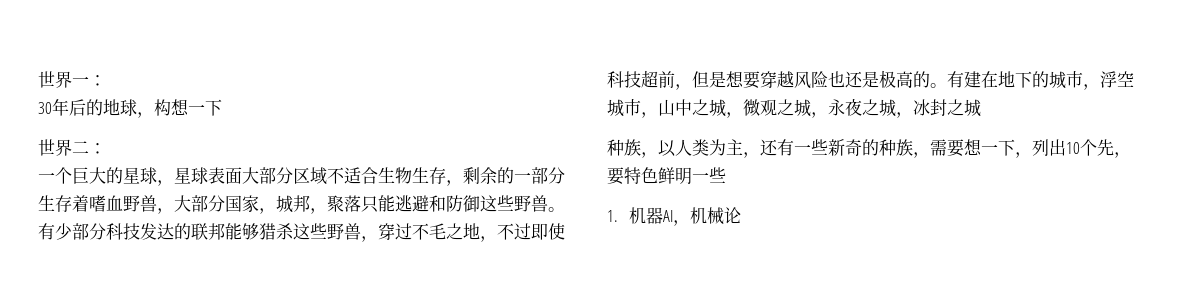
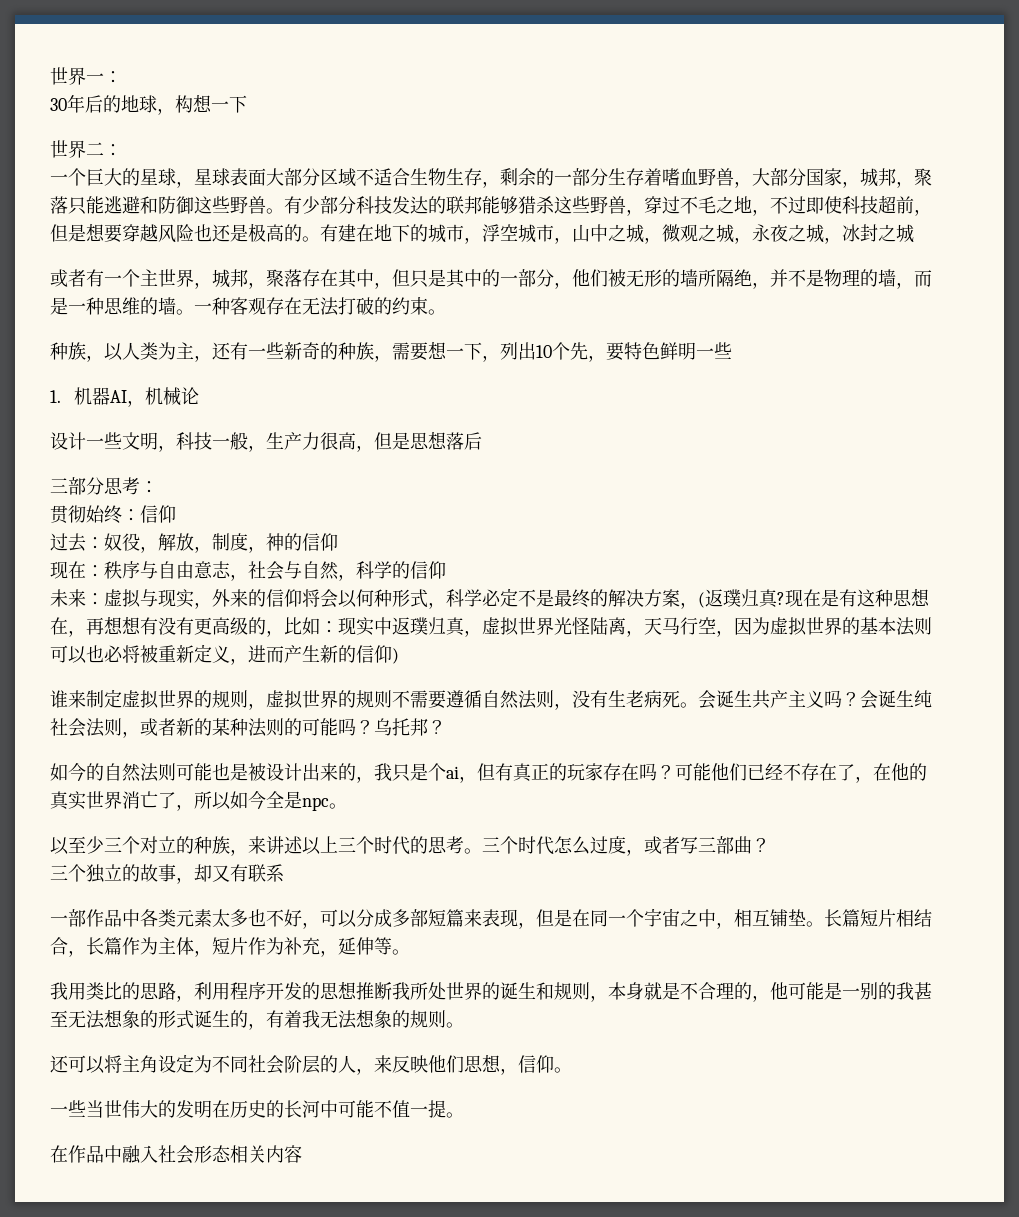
(981, 108) none -> [50,269,932,289] [50,297,446,316] // 或者有一个主世界，城邦，聚落存在其中，但只是其中的一部分，他们被无形的墙所隔绝，并不是物理的墙，而是一种思维的墙。一种客观存在无法打破的约束。
(741, 215) none -> [50,431,482,452] [50,477,158,495] [50,505,176,524] [50,533,338,553] [50,561,446,581] [50,588,930,609] [50,616,932,637] [50,644,399,665] [50,689,932,710] [50,718,446,738] [50,763,927,783] [50,791,347,811] [50,836,770,856] [50,864,284,884] [50,908,932,929] [50,937,410,957] [50,981,932,1002] [50,1009,464,1030] [50,1054,572,1075] [50,1100,464,1118] [50,1145,302,1164] // 设计一些文明，科技一般，生产力很高，但是思想落后 // 三部分思考： // 贯彻始终：信仰 // 过去：奴役，解放，制度，神的信仰 // 现在：秩序与自由意志，社会与自然，科学的信仰 // 未来：虚拟与现实，外来的信仰将会以何种形式，科学必定不是最终的解决方案，(返璞归真?现在是有这种思想在，再想想有没有更高级的，比如：现实中返璞归真，虚拟世界光怪陆离，天马行空，因为虚拟世界的基本法则可以也必将被重新定义，进而产生新的信仰) // 谁来制定虚拟世界的规则，虚拟世界的规则不需要遵循自然法则，没有生老病死。会诞生共产主义吗？会诞生纯社会法则，或者新的某种法则的可能吗？乌托邦？ // 如今的自然法则可能也是被设计出来的，我只是个ai，但有真正的玩家存在吗？可能他们已经不存在了，在他的真实世界消亡了，所以如今全是npc。 // 以至少三个对立的种族，来讲述以上三个时代的思考。三个时代怎么过度，或者写三部曲？ // 三个独立的故事，却又有联系 // 一部作品中各类元素太多也不好，可以分成多部短篇来表现，但是在同一个宇宙之中，相互铺垫。长篇短片相结合，长篇作为主体，短片作为补充，延伸等。 // 我用类比的思路，利用程序开发的思想推断我所处世界的诞生和规则，本身就是不合理的，他可能是一别的我甚至无法想象的形式诞生的，有着我无法想象的规则。 // 还可以将主角设定为不同社会阶层的人，来反映他们思想，信仰。 // 一些当世伟大的发明在历史的长河中可能不值一提。 // 在作品中融入社会形态相关内容

